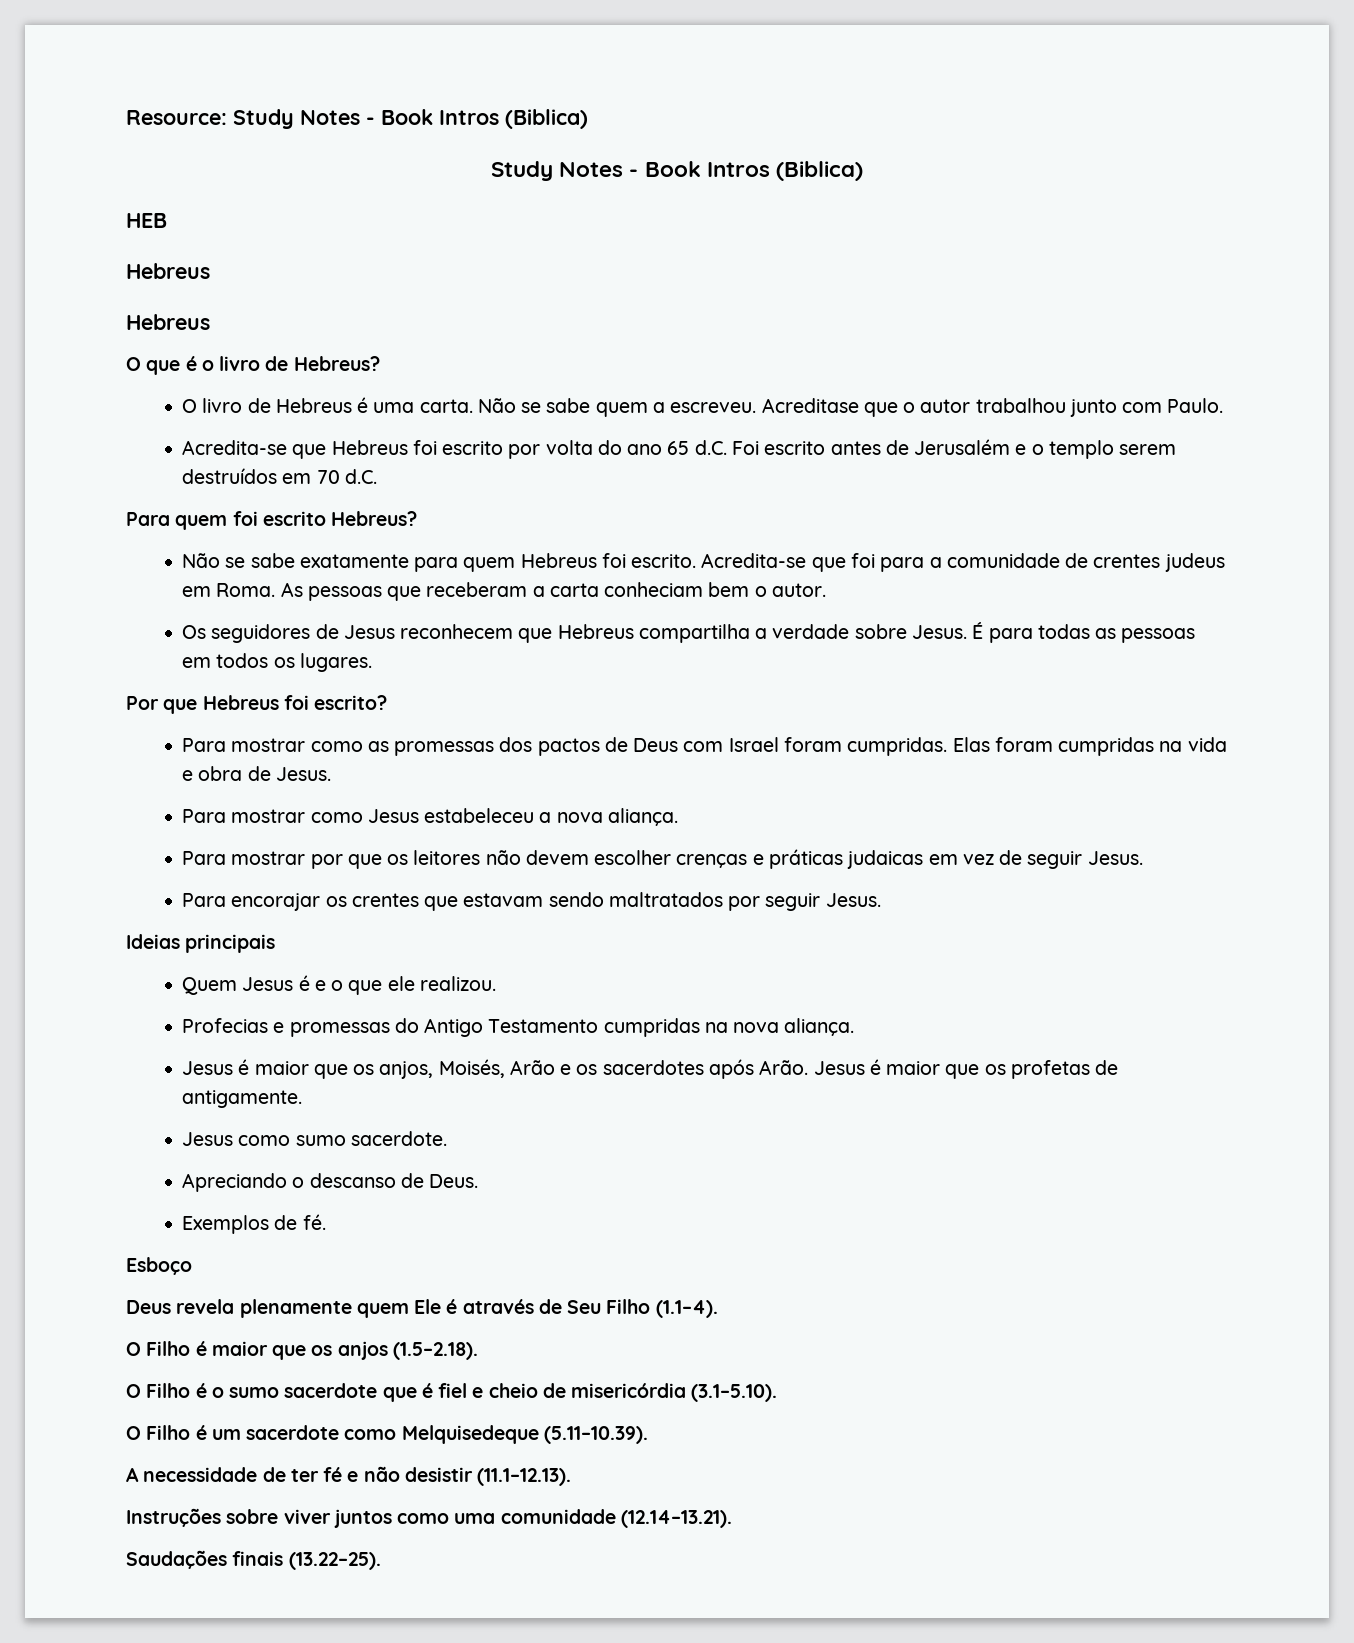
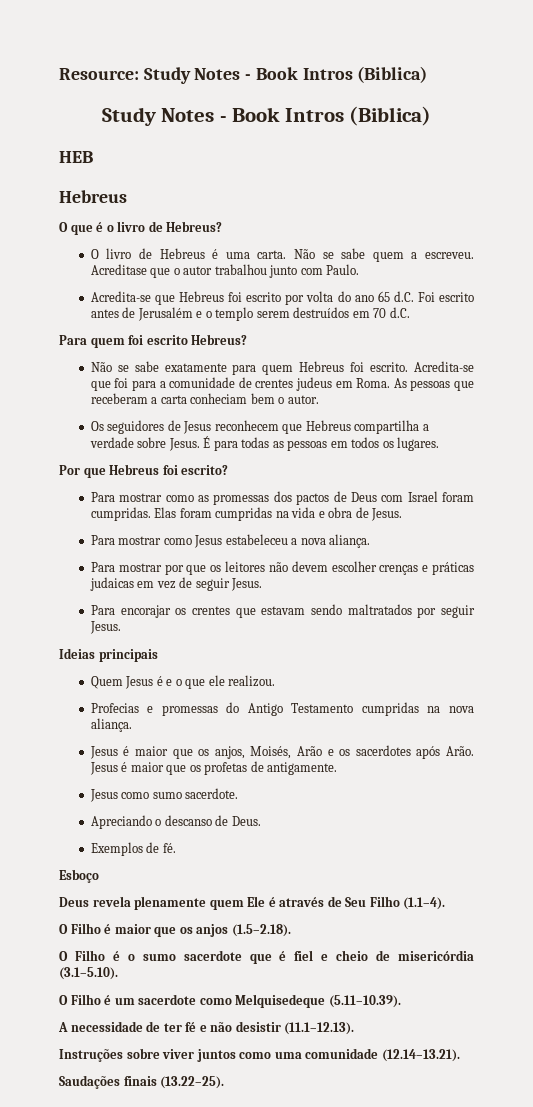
[126,314,210,330] // Hebreus -> (127, 196) none

